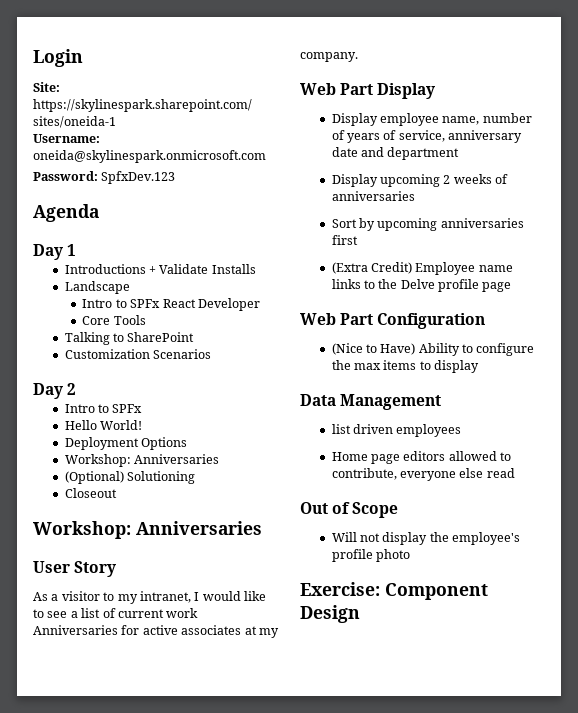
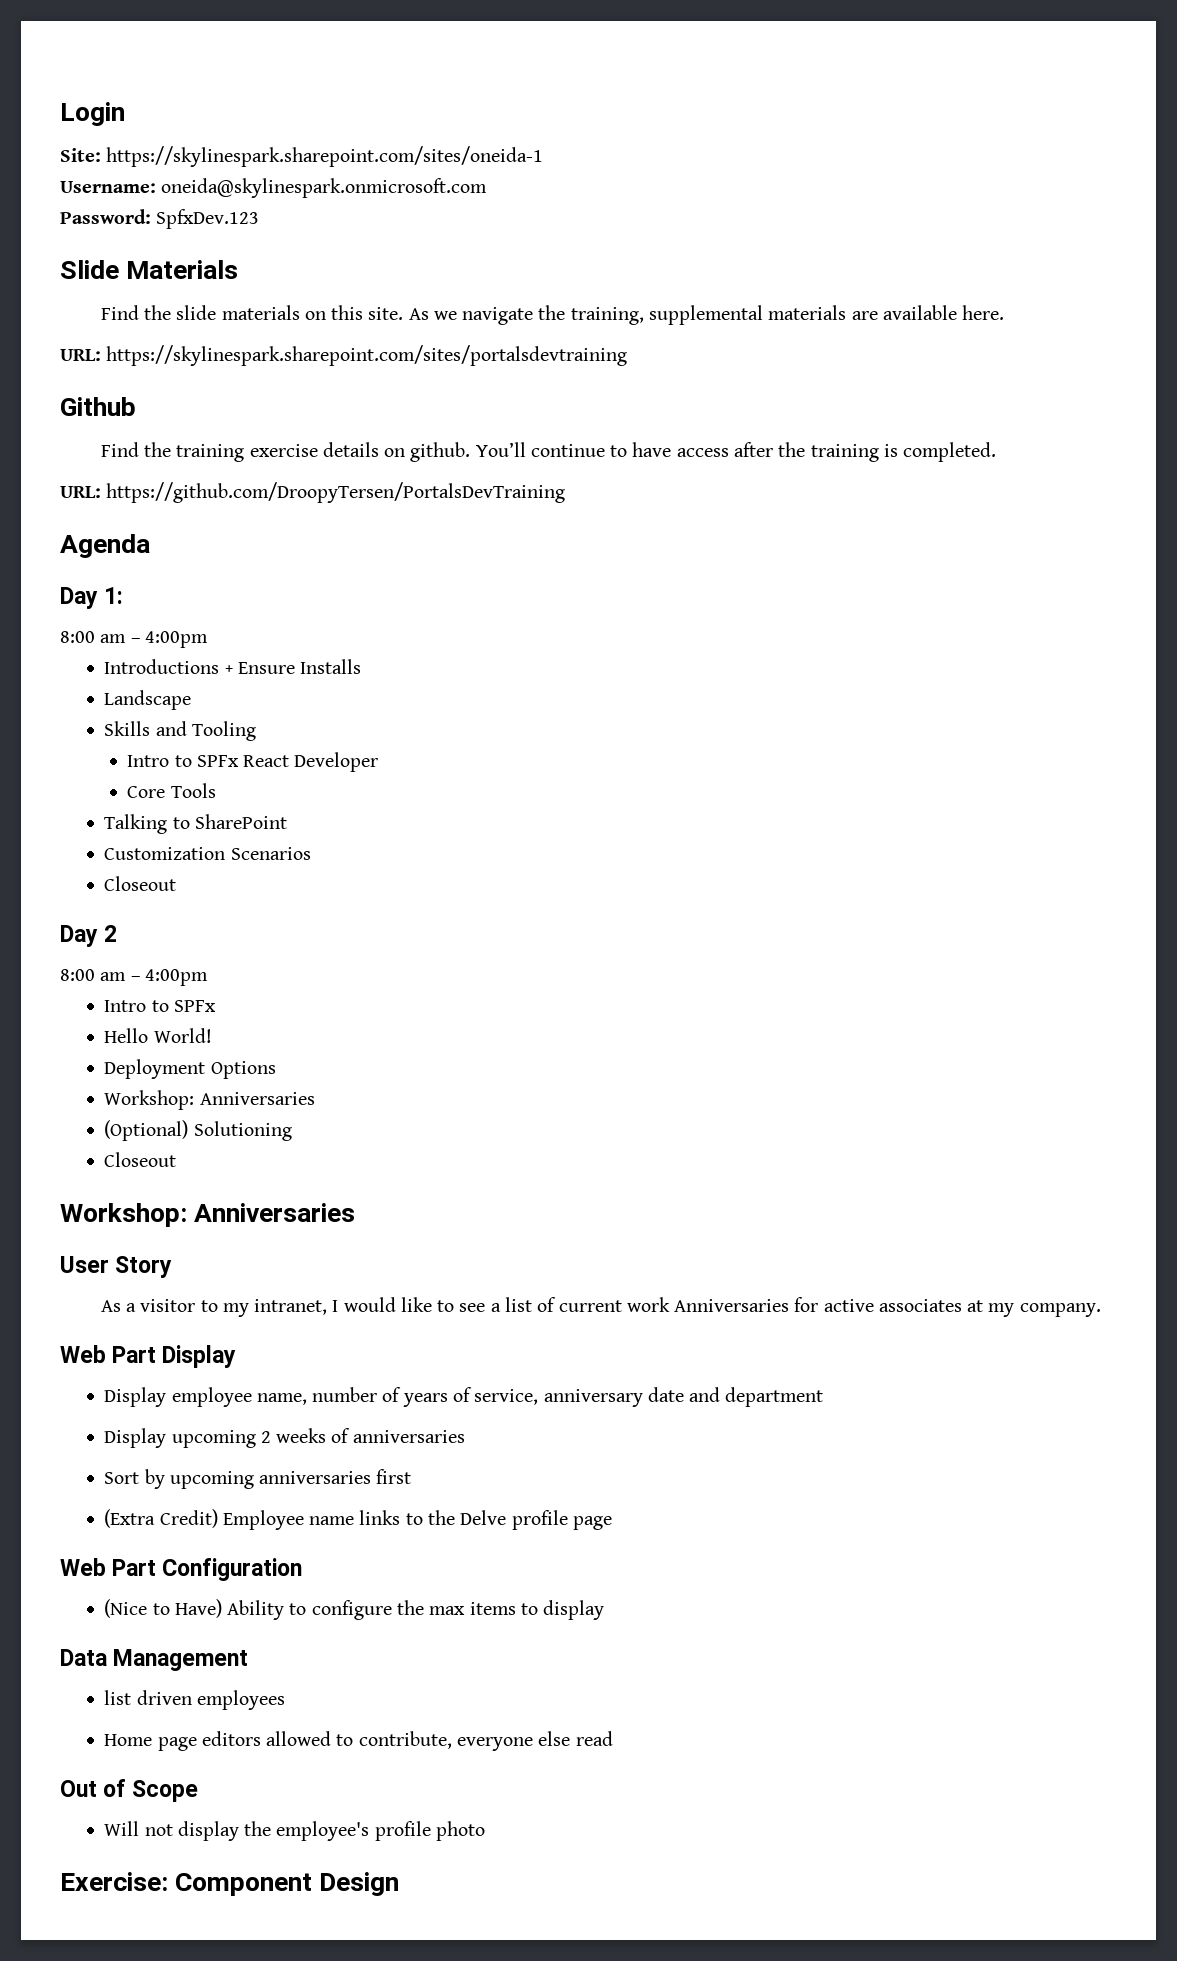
[33,204,99,222] [33,244,77,260] Agenda // Day 1 -> [60,260,239,279] [100,305,1005,325] [60,345,628,366] [60,397,136,416] [100,442,997,462] [60,482,566,503] [60,534,150,558] [60,587,124,609] [60,631,208,648] Slide Materials // Find the slide materials on this site. As we navigate the training, supplemental materials are available here. // URL: https://skylinespark.sharepoint.com/sites/portalsdevtraining // Github // Find the training exercise details on github. You’ll continue to have access after the training is completed. // URL: https://github.com/DroopyTersen/PortalsDevTraining // Agenda // Day 1: // 8:00 am – 4:00pm
[159,264,209,274] Validate -> [237,662,295,674] Ensure
(130, 287) none -> [104,721,256,741] // Skills and Tooling
(211, 354) none -> [104,876,177,891] // Closeout
(77, 389) none -> [60,969,208,986] // 8:00 am – 4:00pm

